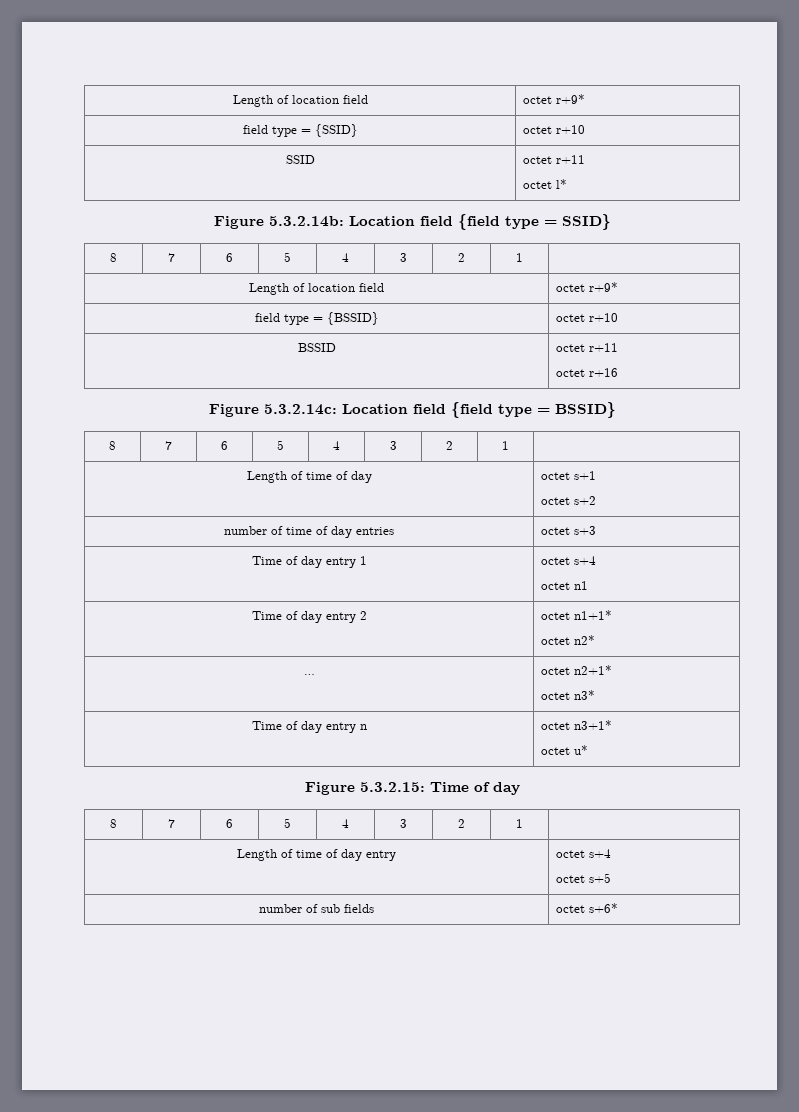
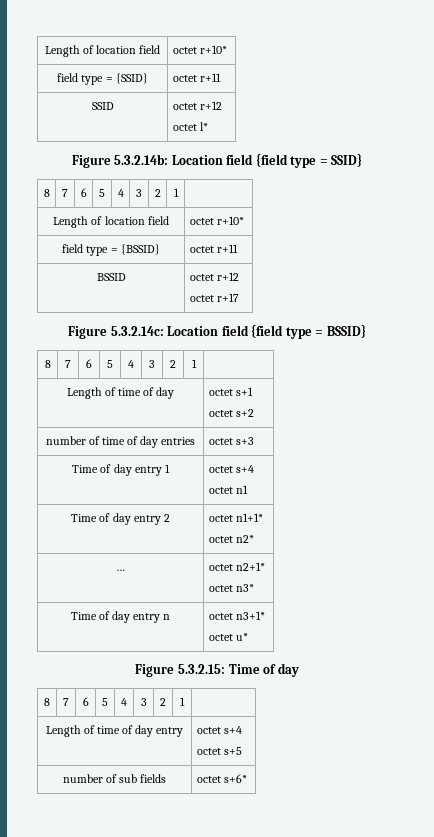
[232,95,368,107] [523,94,586,104] Length of location field | octet r+9* -> [44,45,161,57] [172,45,227,54] Length of location field | octet r+10*
[556,125,586,134] r+10 -> [199,73,221,82] r+11
[556,155,586,164] r+11 -> [199,101,222,110] r+12
[589,282,619,292] r+9* -> [216,216,244,225] r+10*
[589,313,619,322] r+10 -> [216,244,238,253] r+11
[589,343,619,352] [556,368,619,377] r+11 // octet r+16 -> [216,272,239,281] [189,293,239,302] r+12 // octet r+17

